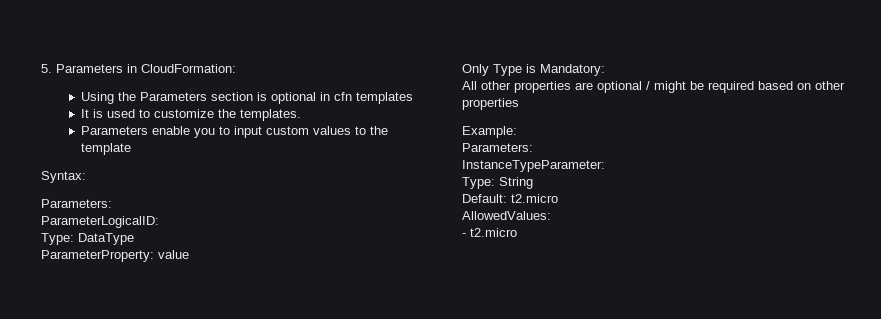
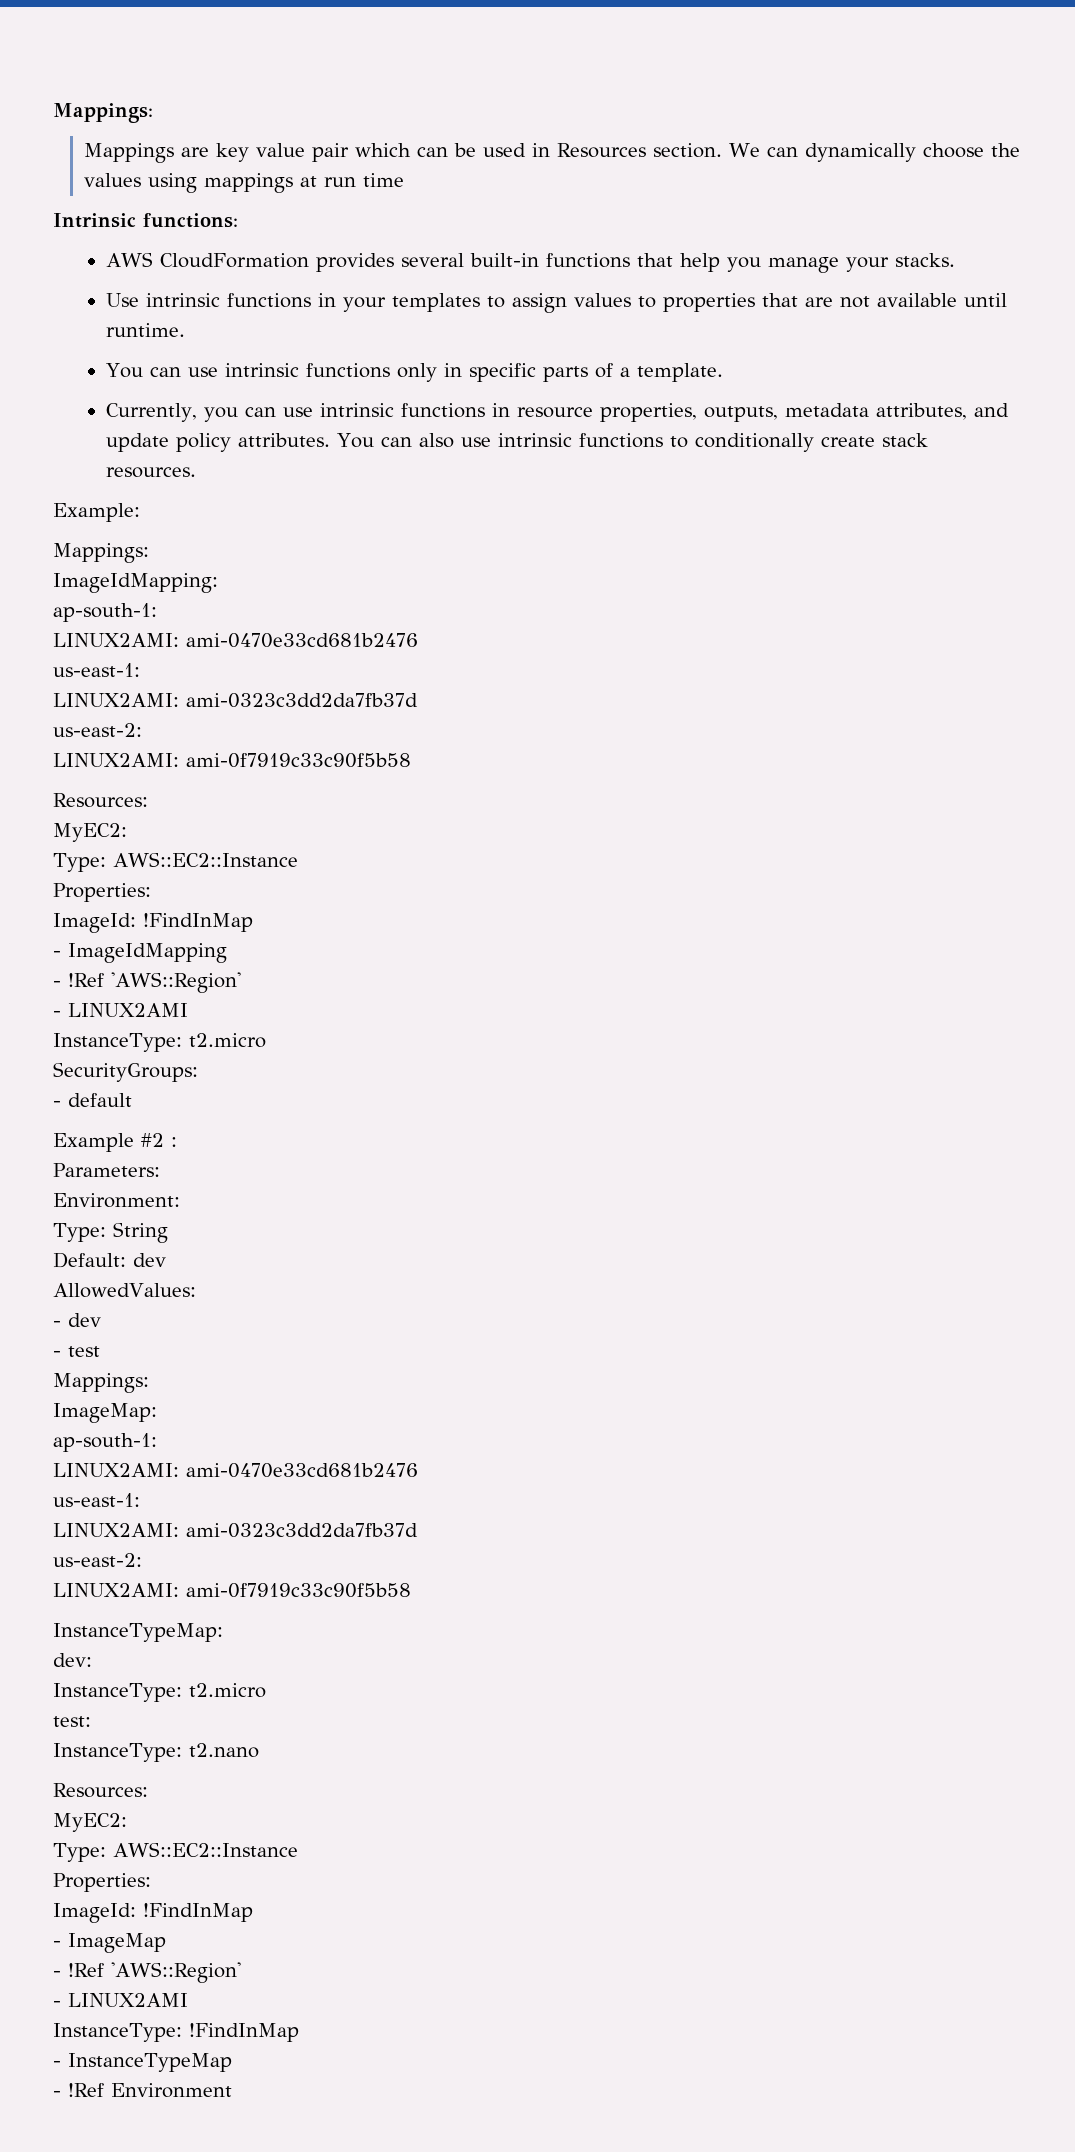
[41,64,236,73] [80,92,413,104] [80,109,301,121] [80,126,388,138] [80,143,131,155] [41,171,86,183] [41,199,112,208] [41,216,159,228] [41,233,134,245] [41,250,189,262] [462,64,605,76] [462,81,845,93] [462,98,519,110] [462,126,517,138] [462,143,533,152] [462,160,605,172] 5. Parameters in CloudFormation: // Using the Parameters section is optional in cfn templates // It is used to customize the templates. // Parameters enable you to input custom values to the template // Syntax: // Parameters: // ParameterLogicalID: // Type: DataType // ParameterProperty: value // Only Type is Mandatory: // All other properties are optional / might be required based on other properties // Example: // Parameters: // InstanceTypeParameter: -> [53,103,153,123] [83,143,1020,163] [83,173,404,193] [53,213,238,228] [106,252,956,273] [106,293,1008,313] [106,323,186,337] [106,363,724,382] [106,403,1010,422] [106,433,929,452] [106,467,197,478] [53,503,140,522] [53,543,149,563] [53,573,218,593] [53,603,157,622] [53,633,418,648] [53,663,140,677] [53,693,418,708] [53,723,142,737] [53,753,411,768] [53,793,148,808] [53,823,127,842] [53,852,298,872] [53,883,151,902] [53,913,253,933] [53,943,227,963] [53,972,241,993] [53,1003,188,1017] [53,1033,266,1052] [53,1062,198,1082] [53,1093,132,1107] [53,1133,177,1152] [53,1163,160,1177] [53,1193,180,1208] Mappings: // Mappings are key value pair which can be used in Resources section. We can dynamically choose the values using mappings at run time // Intrinsic functions: // AWS CloudFormation provides several built-in functions that help you manage your stacks. // Use intrinsic functions in your templates to assign values to properties that are not available until runtime. // You can use intrinsic functions only in specific parts of a template. // Currently, you can use intrinsic functions in resource properties, outputs, metadata attributes, and update policy attributes. You can also use intrinsic functions to conditionally create stack resources. // Example: // Mappings: // ImageIdMapping: // ap-south-1: // LINUX2AMI: ami-0470e33cd681b2476 // us-east-1: // LINUX2AMI: ami-0323c3dd2da7fb37d // us-east-2: // LINUX2AMI: ami-0f7919c33c90f5b58 // Resources: // MyEC2: // Type: AWS::EC2::Instance // Properties: // ImageId: !FindInMap // - ImageIdMapping // - !Ref 'AWS::Region' // - LINUX2AMI // InstanceType: t2.micro // SecurityGroups: // - default // Example #2 : // Parameters: // Environment:
[511,194,558,203] t2.micro -> [133,1253,166,1267] dev
[470,228,517,237] t2.micro -> [68,1313,101,1327] [53,1346,100,1357] [53,1373,149,1393] [53,1403,157,1423] [53,1433,157,1452] [53,1463,418,1478] [53,1493,140,1507] [53,1523,418,1538] [53,1553,142,1567] [53,1583,411,1598] [53,1623,223,1642] [53,1653,92,1667] [53,1683,266,1702] [53,1716,91,1727] [53,1743,259,1762] [53,1783,148,1798] [53,1813,127,1832] [53,1842,298,1862] [53,1873,151,1892] [53,1903,253,1923] [53,1933,166,1953] [53,1962,241,1983] [53,1993,188,2007] [53,2023,299,2042] [53,2053,232,2072] [53,2083,232,2098] dev // - test // Mappings: // ImageMap: // ap-south-1: // LINUX2AMI: ami-0470e33cd681b2476 // us-east-1: // LINUX2AMI: ami-0323c3dd2da7fb37d // us-east-2: // LINUX2AMI: ami-0f7919c33c90f5b58 // InstanceTypeMap: // dev: // InstanceType: t2.micro // test: // InstanceType: t2.nano // Resources: // MyEC2: // Type: AWS::EC2::Instance // Properties: // ImageId: !FindInMap // - ImageMap // - !Ref 'AWS::Region' // - LINUX2AMI // InstanceType: !FindInMap // - InstanceTypeMap // - !Ref Environment

